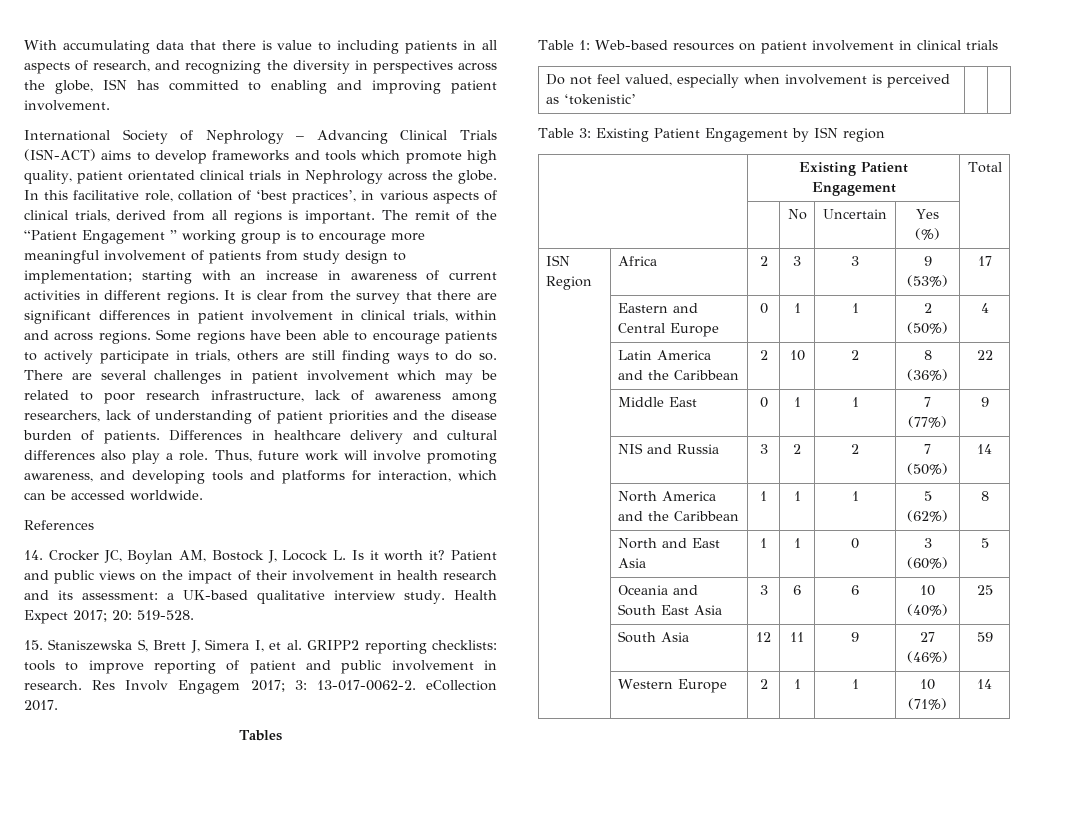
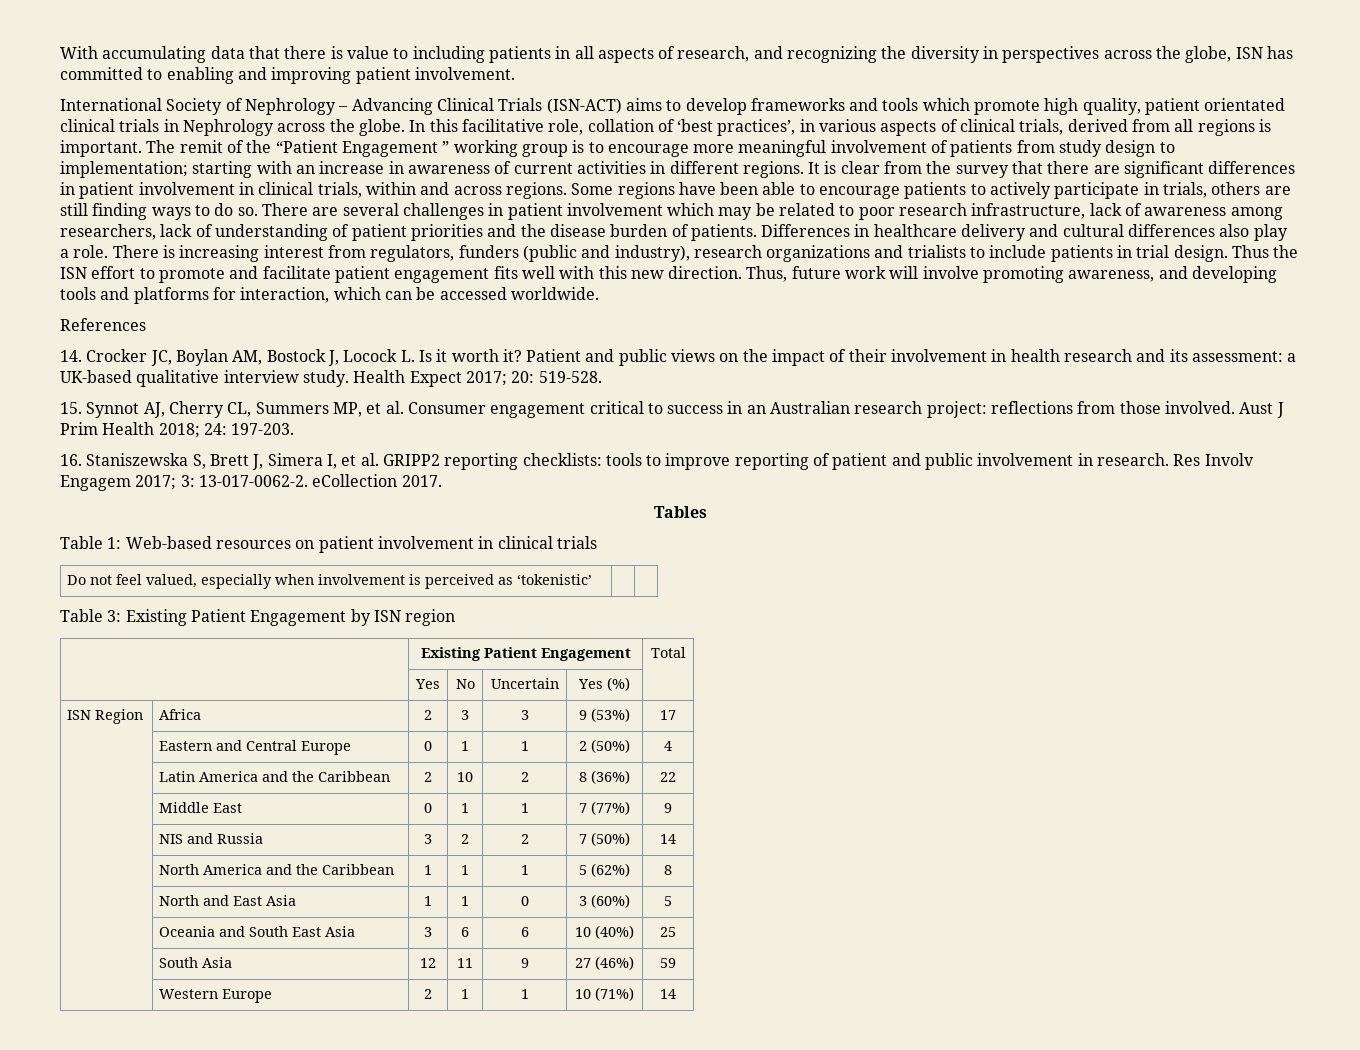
(209, 455) none -> [112,245,1299,262] [60,266,743,283] There is increasing interest from regulators, funders (public and industry), research organizations and trialists to include patients in trial design. Thus the ISN effort to promote and facilitate patient engagement fits well with this new direction.
(43, 645) none -> [86,401,1284,418] [60,422,295,438] [60,454,82,466] Synnot AJ, Cherry CL, Summers MP, et al. Consumer engagement critical to success in an Australian research project: reflections from those involved. Aust J Prim Health 2018; 24: 197-203. // 16.
(1002, 167) none -> [415,679,440,689] Yes

